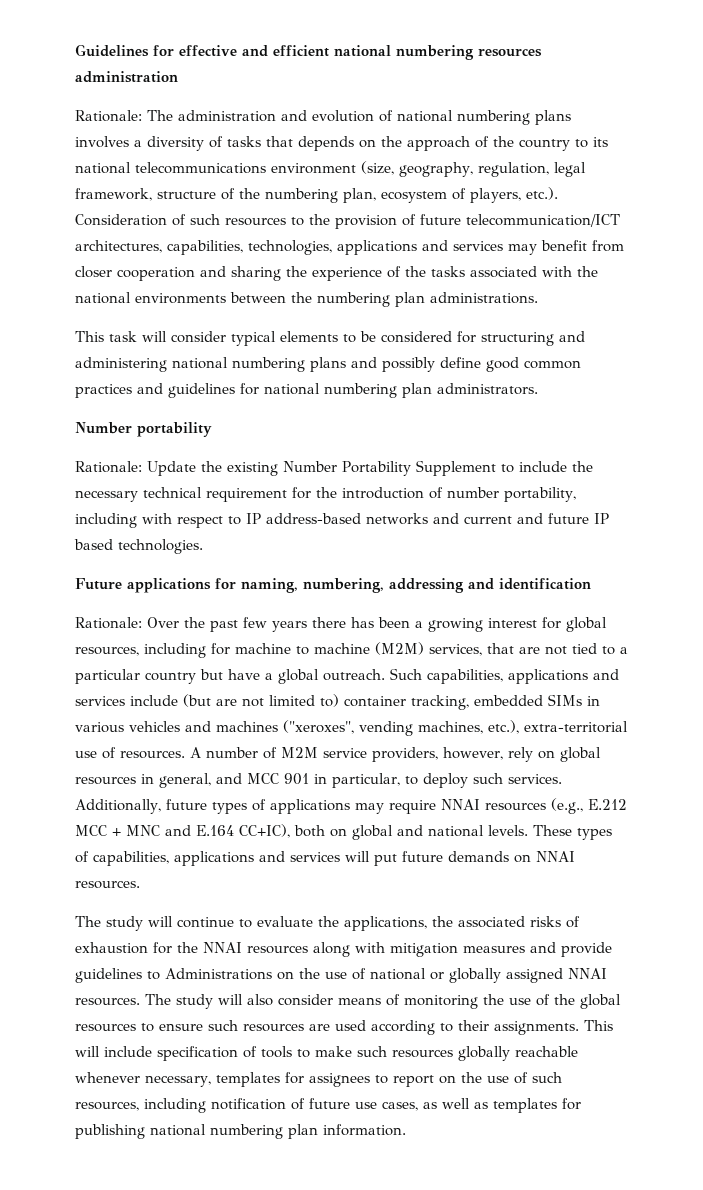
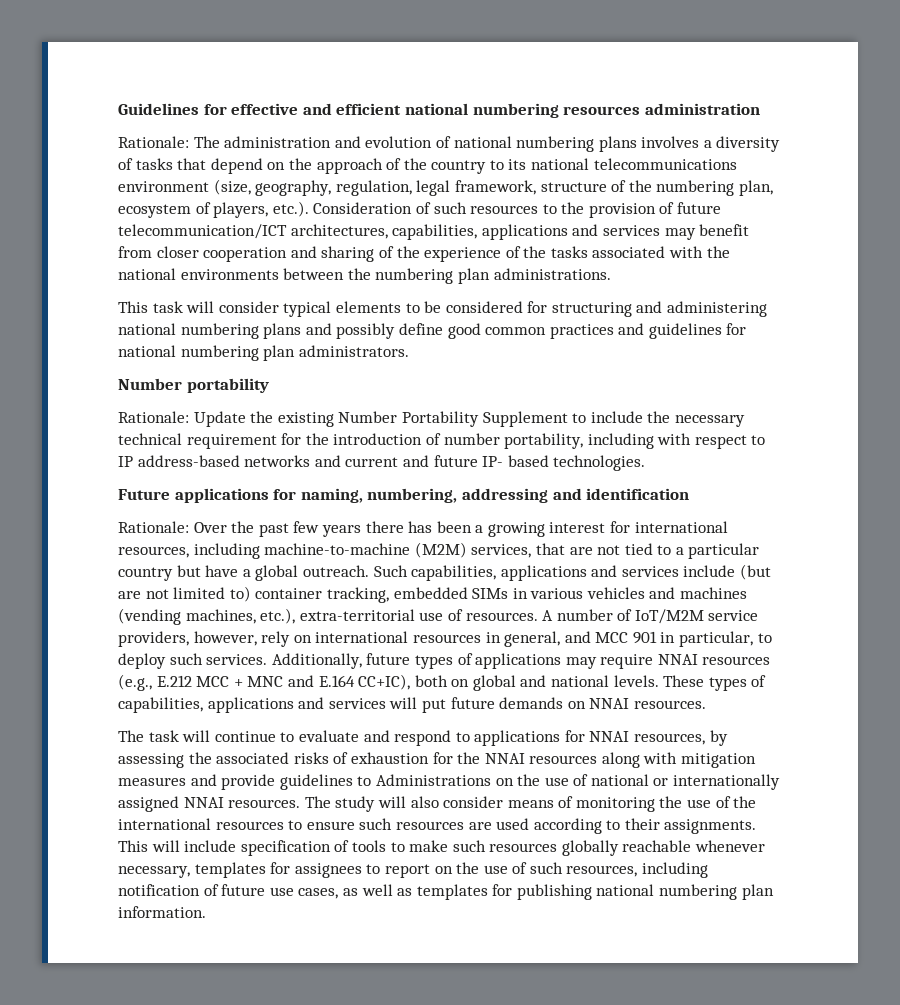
[298,136,354,151] depends -> [210,158,263,174] depend
[248,240,332,255] technologies, -> (478, 232) none
(281, 273) none -> [378,246,394,258] of
[594,513,609,524] IP -> [482,456,504,467] IP-
[566,617,607,632] [75,643,370,658] global resources, including for machine to machine -> [634,521,728,533] [118,543,411,559] international resources, including machine-to-machine
[283,720,413,736] ("xeroxes", vending -> [118,608,181,625] (vending
[281,747,318,758] M2M -> [634,609,704,624] IoT/M2M
[560,747,601,762] global -> [315,631,409,643] international
[106,916,143,931] study -> [148,730,179,742] task
[318,916,427,931] the applications, -> [363,730,728,746] [118,753,184,768] and respond to applications for NNAI resources, by assessing
[449,968,501,983] globally -> [673,774,781,790] internationally
[580,994,621,1009] global -> [118,818,211,830] international

